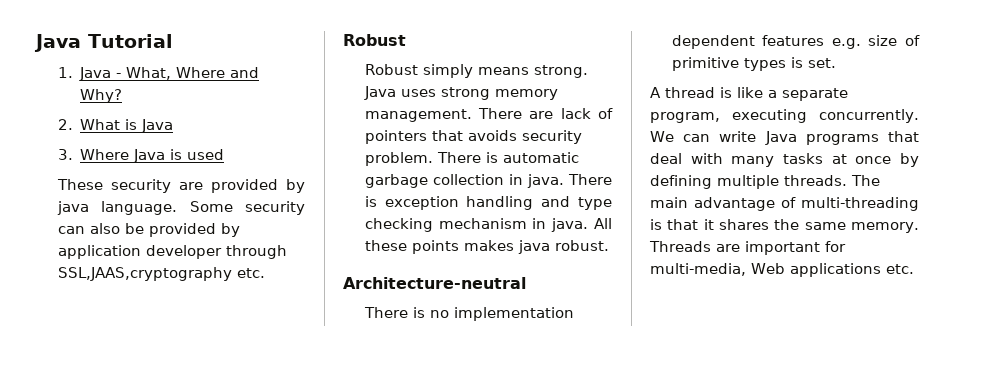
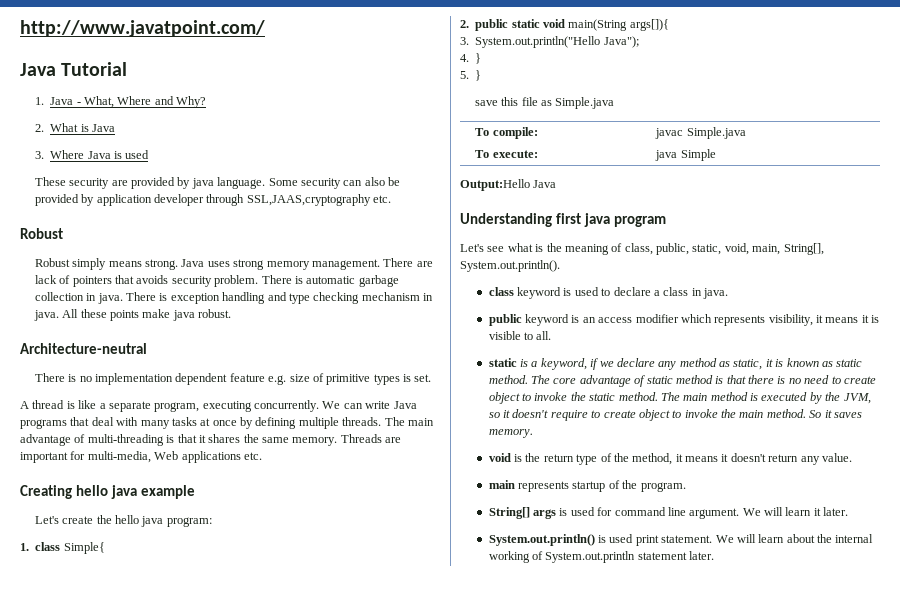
(34, 43) none -> [20,20,265,37] http://www.javatpoint.com/ //
[463,240,514,251] makes -> [142,309,171,318] make
[762,35,825,46] features -> [229,373,265,382] feature
(914, 269) none -> [20,485,195,499] [34,515,212,527] [20,542,105,554] [460,19,669,31] [460,36,639,48] [460,53,482,64] [460,70,482,81] [474,97,615,109] [475,127,538,139] [655,127,746,139] [475,150,538,158] [655,149,716,161] [460,179,557,191] [460,213,666,227] [460,243,824,255] [460,260,560,272] [488,287,729,299] [488,314,880,326] [488,331,552,340] [488,358,863,370] [488,375,876,387] [488,392,871,404] [488,409,862,421] [488,429,533,438] [488,453,852,465] [488,480,686,492] [488,507,849,519] [488,534,874,546] [488,551,715,563] // Creating hello java example // Let's create the hello java program: // 1. class Simple{ // 2. public static void main(String args[]){ // 3. System.out.println("Hello Java"); // 4. } // 5. } // save this file as Simple.java // To compile: | javac Simple.java // To execute: | java Simple // Output:Hello Java // Understanding first java program // Let's see what is the meaning of class, public, static, void, main, String[], System.out.println(). // class keyword is used to declare a class in java. // public keyword is an access modifier which represents visibility, it means it is visible to all. // static is a keyword, if we declare any method as static, it is known as static method. The core advantage of static method is that there is no need to create object to invoke the static method. The main method is executed by the JVM, so it doesn't require to create object to invoke the main method. So it saves memory. // void is the return type of the method, it means it doesn't return any value. // main represents startup of the program. // String[] args is used for command line argument. We will learn it later. // System.out.println() is used print statement. We will learn about the internal working of System.out.println statement later.

